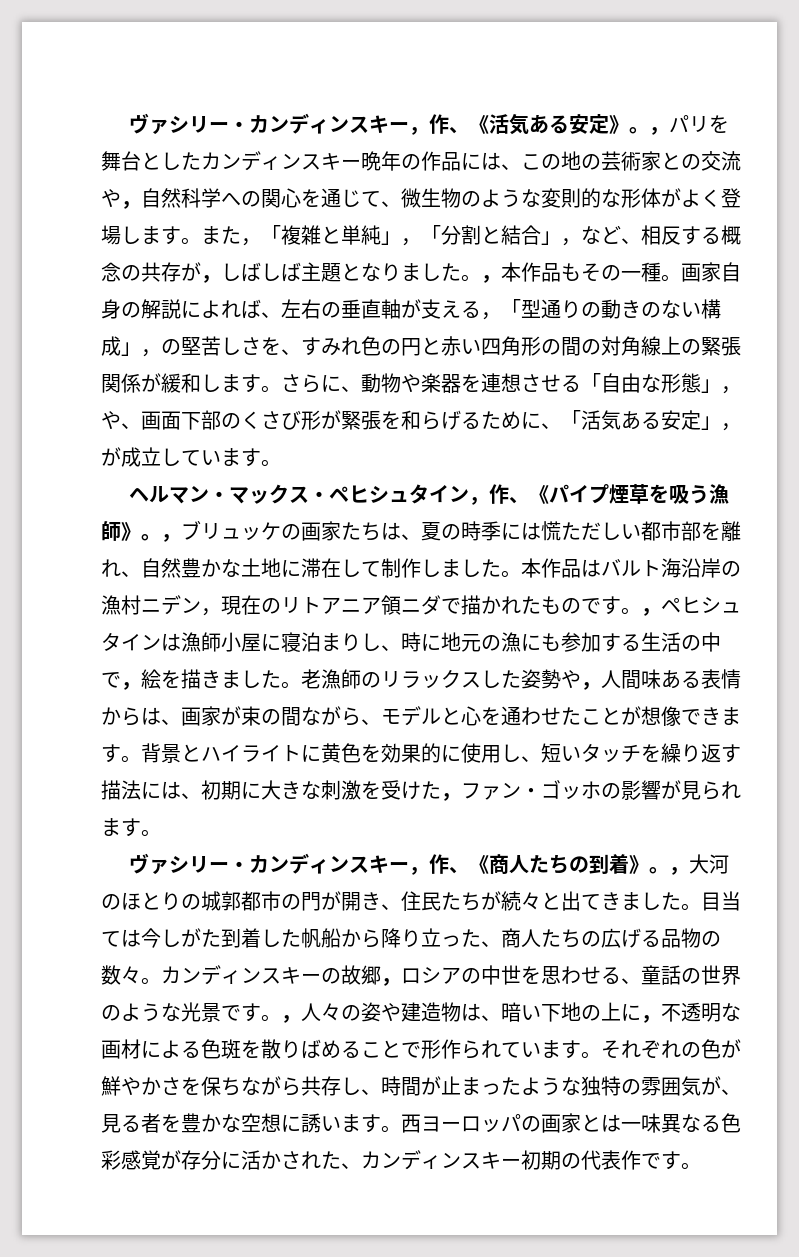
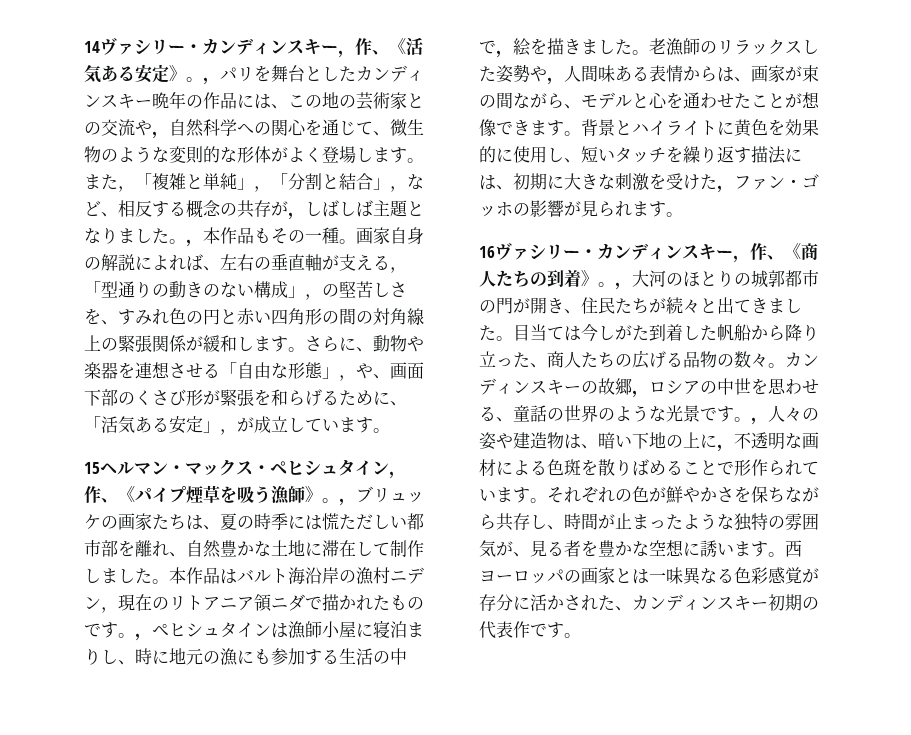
(129, 123) none -> [84,41,100,53] 14
(281, 463) none -> [84,462,100,474] 15
(161, 833) none -> [479,246,495,258] 16

